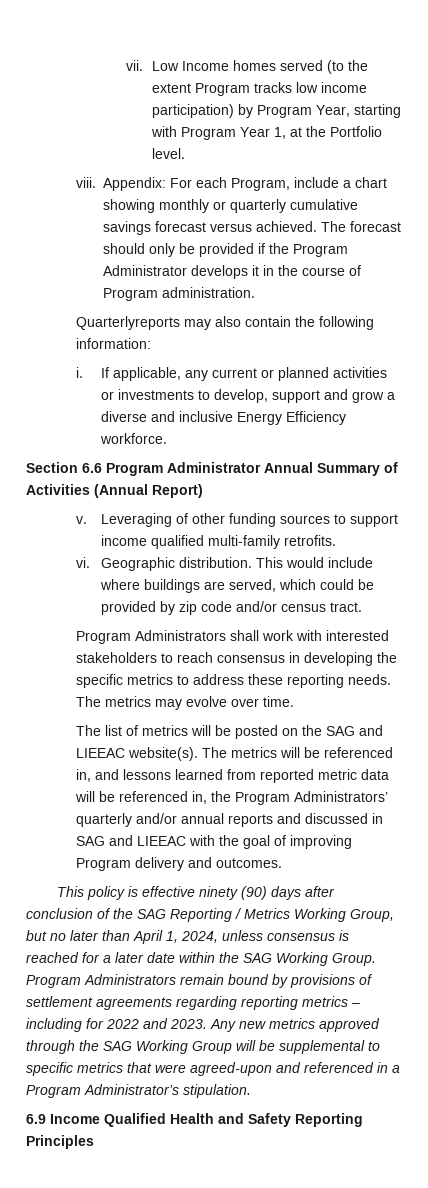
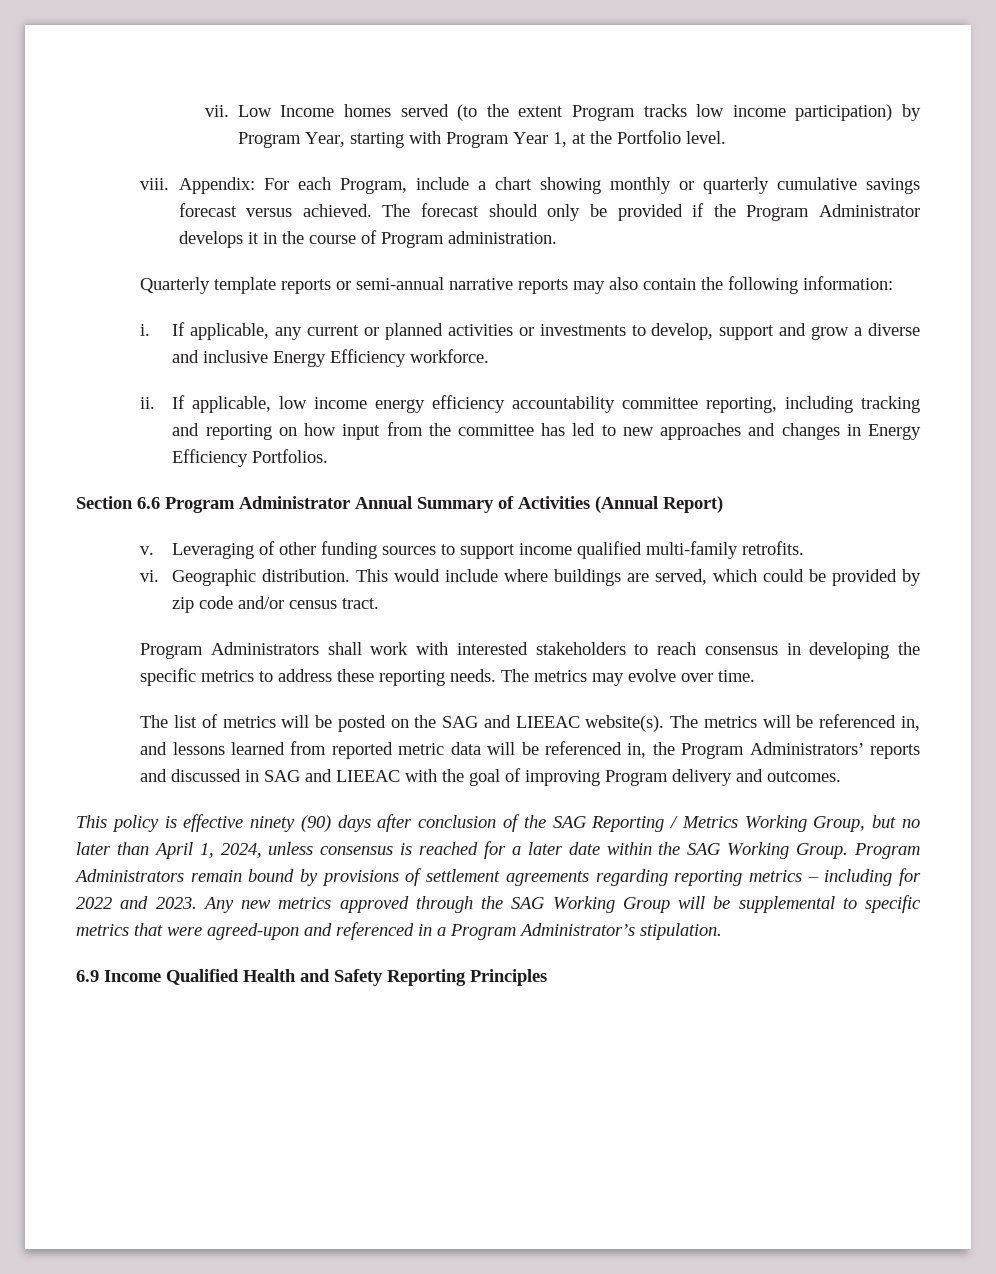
[76,316,181,330] Quarterlyreports -> [140,277,569,294] Quarterly template reports or semi-annual narrative reports
(168, 438) none -> [140,395,920,413] [172,422,922,440] [172,449,329,467] // ii. If applicable, low income energy efficiency accountability committee reporting, including tracking and reporting on how input from the committee has led to new approaches and changes in Energy Efficiency Portfolios.
[76,813,225,827] quarterly and/or annual -> (864, 748) none

